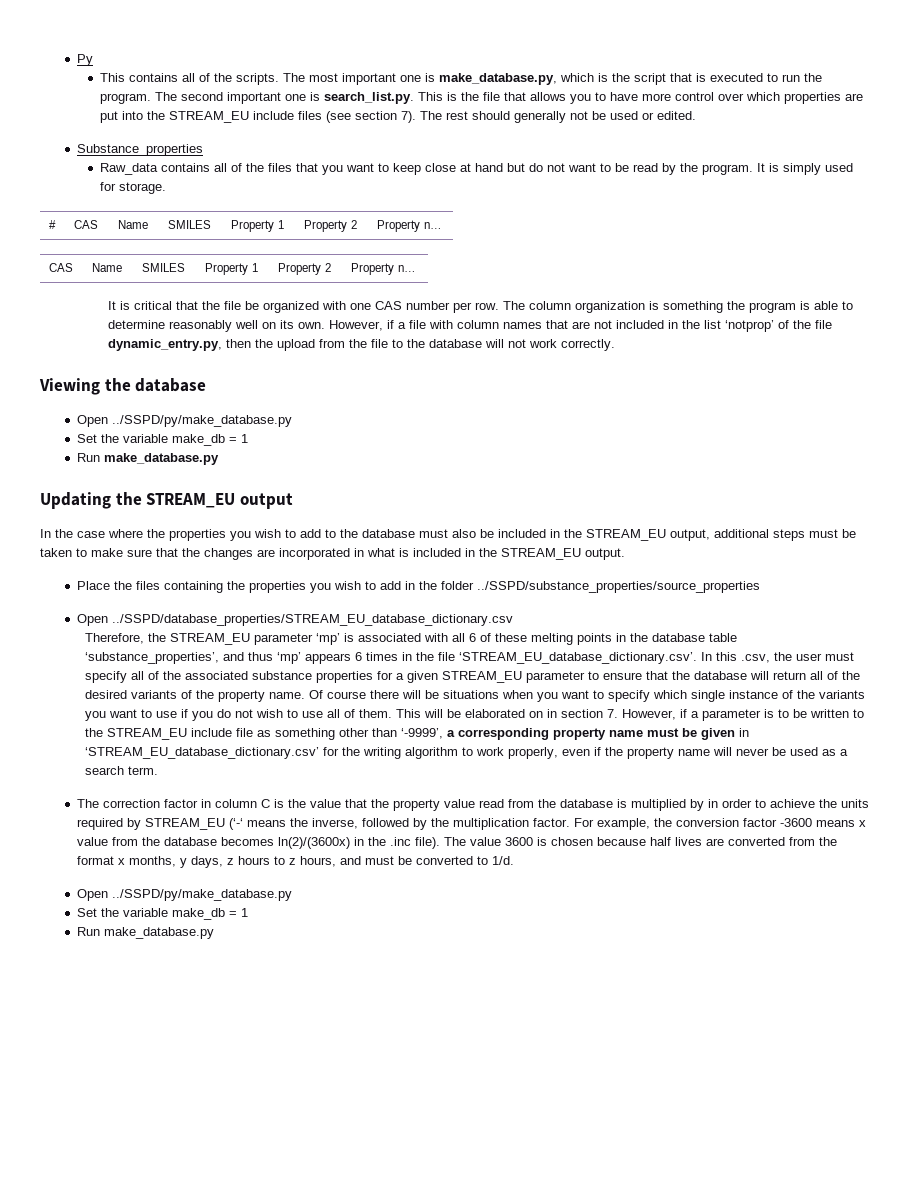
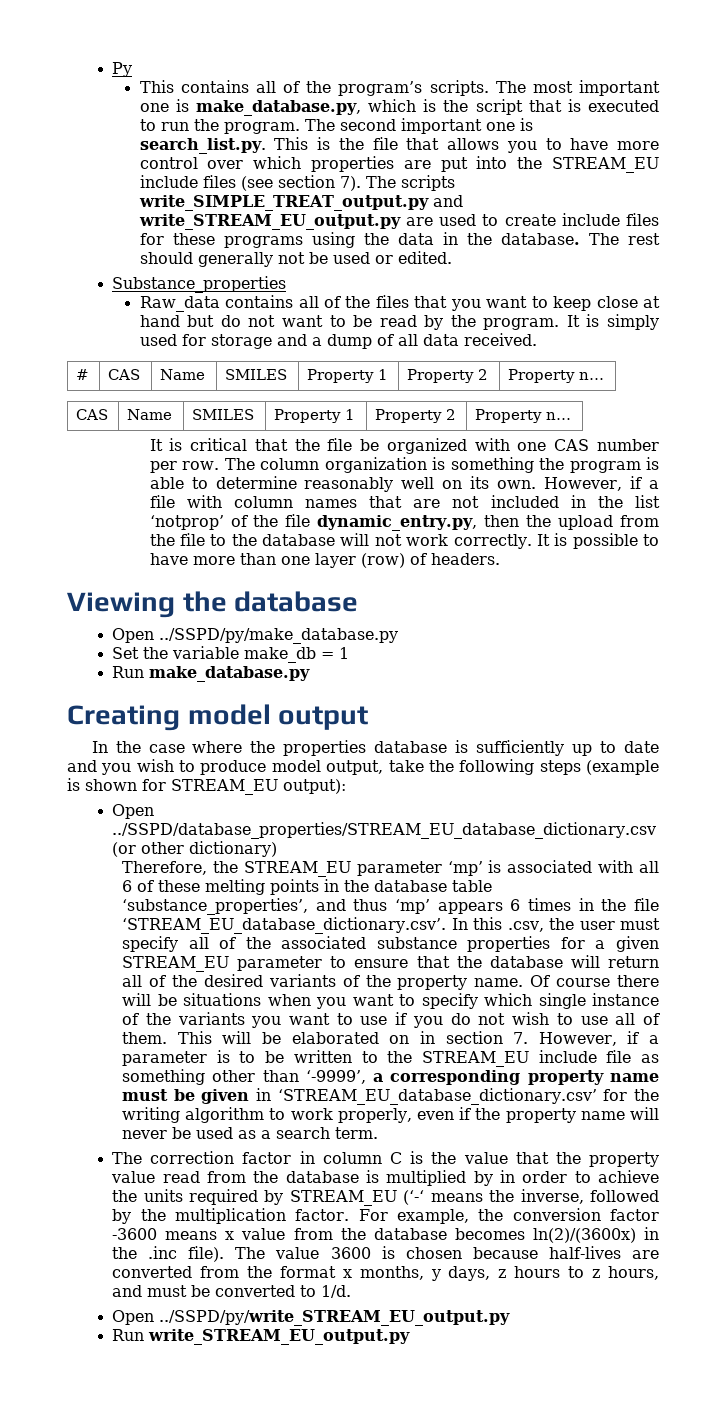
(232, 77) none -> [338,81,423,96] program’s
(442, 115) none -> [400,175,455,191] [138,195,463,211] [138,213,659,230] [139,232,619,248] scripts write_SIMPLE_TREAT_output.py and write_STREAM_EU_output.py are used to create include files for these programs using the data in the database. The
[118,182,166,194] storage. -> [210,333,537,349] storage and a dump of all data received.
(616, 345) none -> [536,533,659,549] [149,553,500,568] It is possible to have more than one layer (row) of headers.
[40,492,236,509] Updating the STREAM_EU -> [67,704,271,731] Creating model
[230,529,856,541] [40,548,625,560] [77,581,761,593] you wish to add to the database must also be included in the STREAM_EU output, additional steps must be taken to make sure that the changes are incorporated in what is included in the STREAM_EU output. // Place the files containing the properties you wish to add in the folder ../SSPD/substance_properties/source_properties -> [374,740,659,756] [67,759,660,775] [67,778,346,795] database is sufficiently up to date and you wish to produce model output, take the following steps (example is shown for STREAM_EU output):
(514, 620) none -> [112,841,278,857] (or other dictionary)
[650,837,703,846] half lives -> [548,1246,621,1259] half-lives
[112,889,293,901] [77,908,249,920] [77,927,215,939] ../SSPD/py/make_database.py // Set the variable make_db = 1 // Run make_database.py -> [159,1310,511,1326] [112,1329,411,1345] ../SSPD/py/write_STREAM_EU_output.py // Run write_STREAM_EU_output.py

